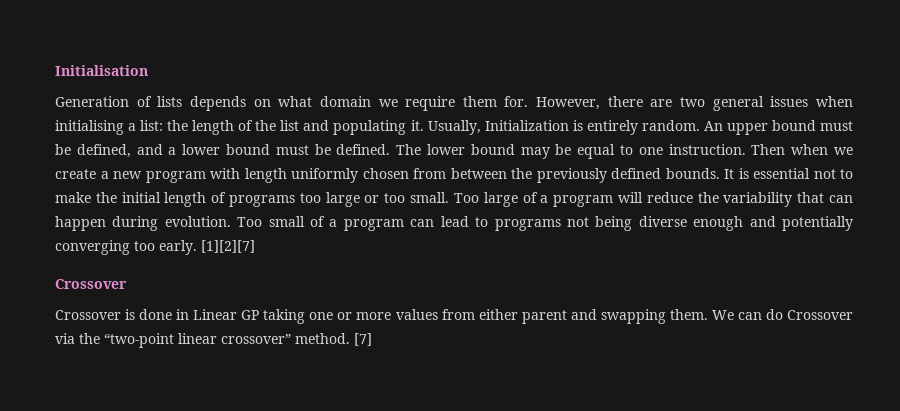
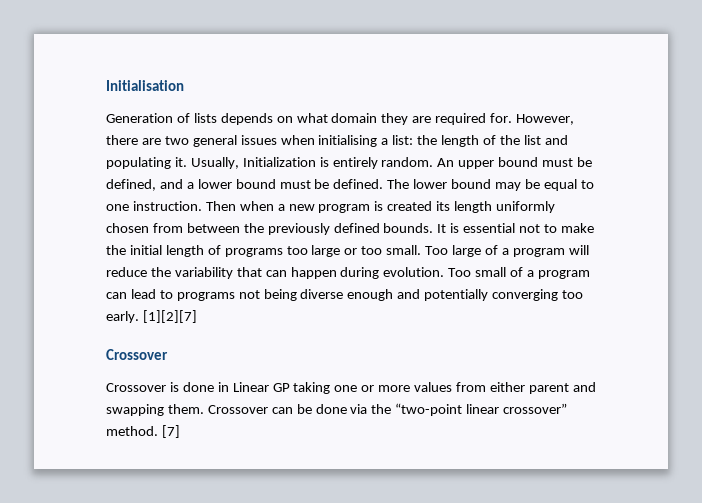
[378,96,497,111] we require them -> [381,113,487,125] they are required
[833,147,853,155] [55,169,96,179] we create -> (274, 206) none
[210,168,240,179] with -> [374,201,451,211] is created its
[711,309,853,320] We can do Crossover -> [207,404,347,414] Crossover can be done

